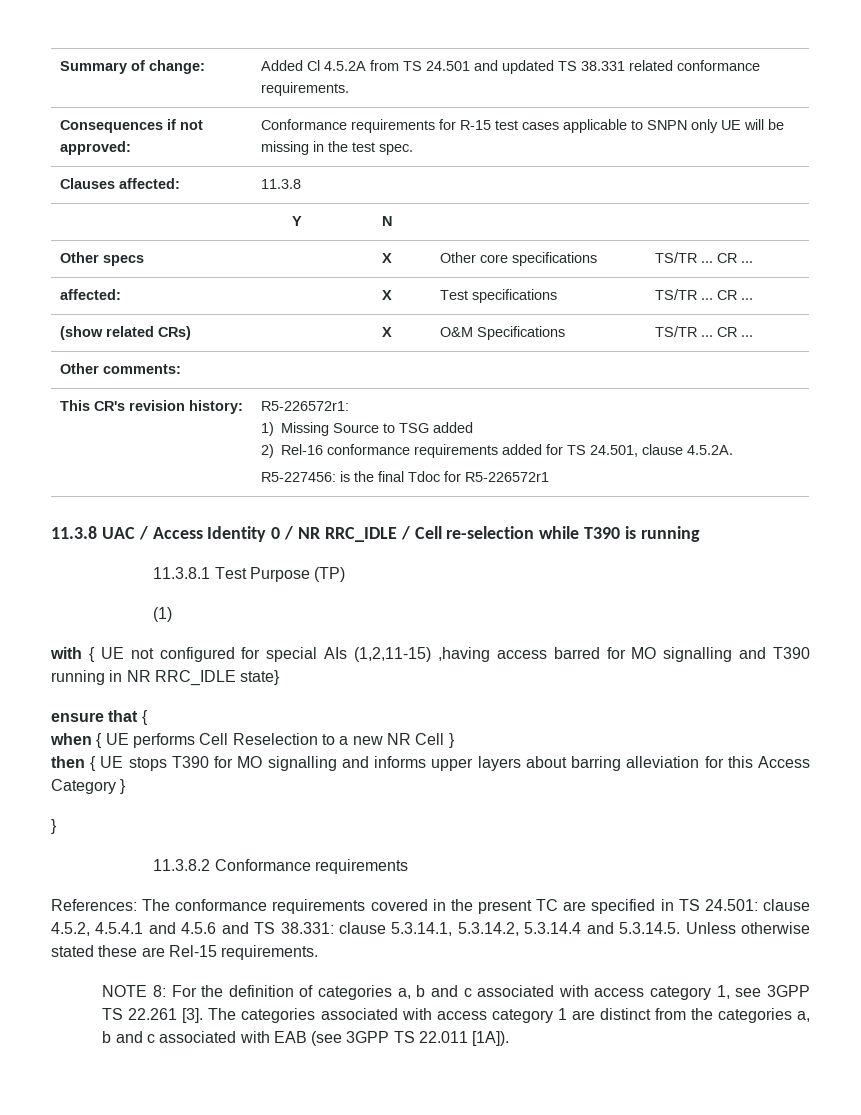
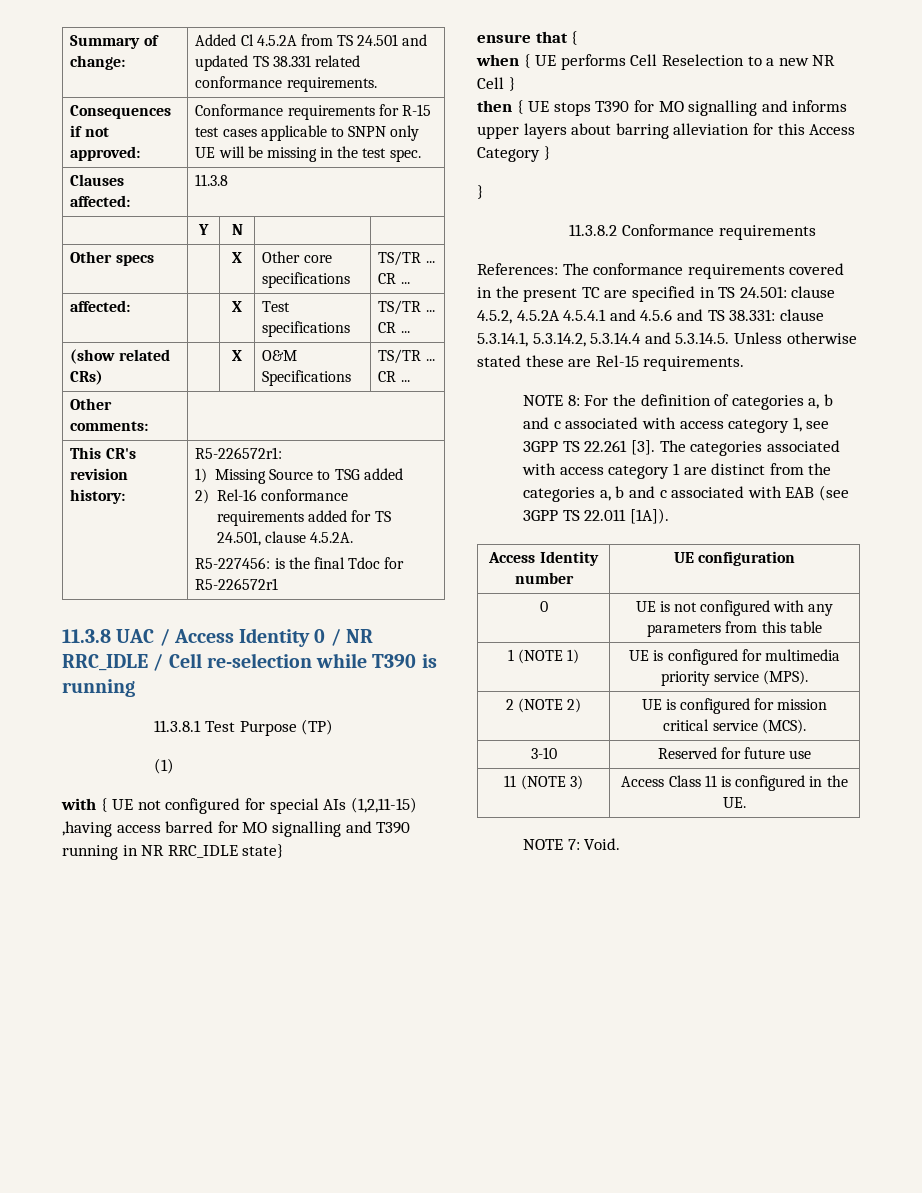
(90, 929) none -> [516,310,560,321] 4.5.2A
(510, 1038) none -> [488,551,599,566] [514,572,574,584] [673,551,796,566] [539,601,548,612] [635,600,834,616] [647,621,822,637] [507,649,580,664] [629,649,840,665] [660,670,809,686] [505,698,582,713] [641,698,828,714] [663,719,806,734] [530,747,557,759] [657,747,812,759] [504,775,583,790] [621,775,848,791] [723,797,746,808] [523,838,621,850] // Access Identity number | UE configuration // 0 | UE is not configured with any parameters from this table // 1 (NOTE 1) | UE is configured for multimedia priority service (MPS). // 2 (NOTE 2) | UE is configured for mission critical service (MCS). // 3-10 | Reserved for future use // 11 (NOTE 3) | Access Class 11 is configured in the UE. // NOTE 7: Void.

